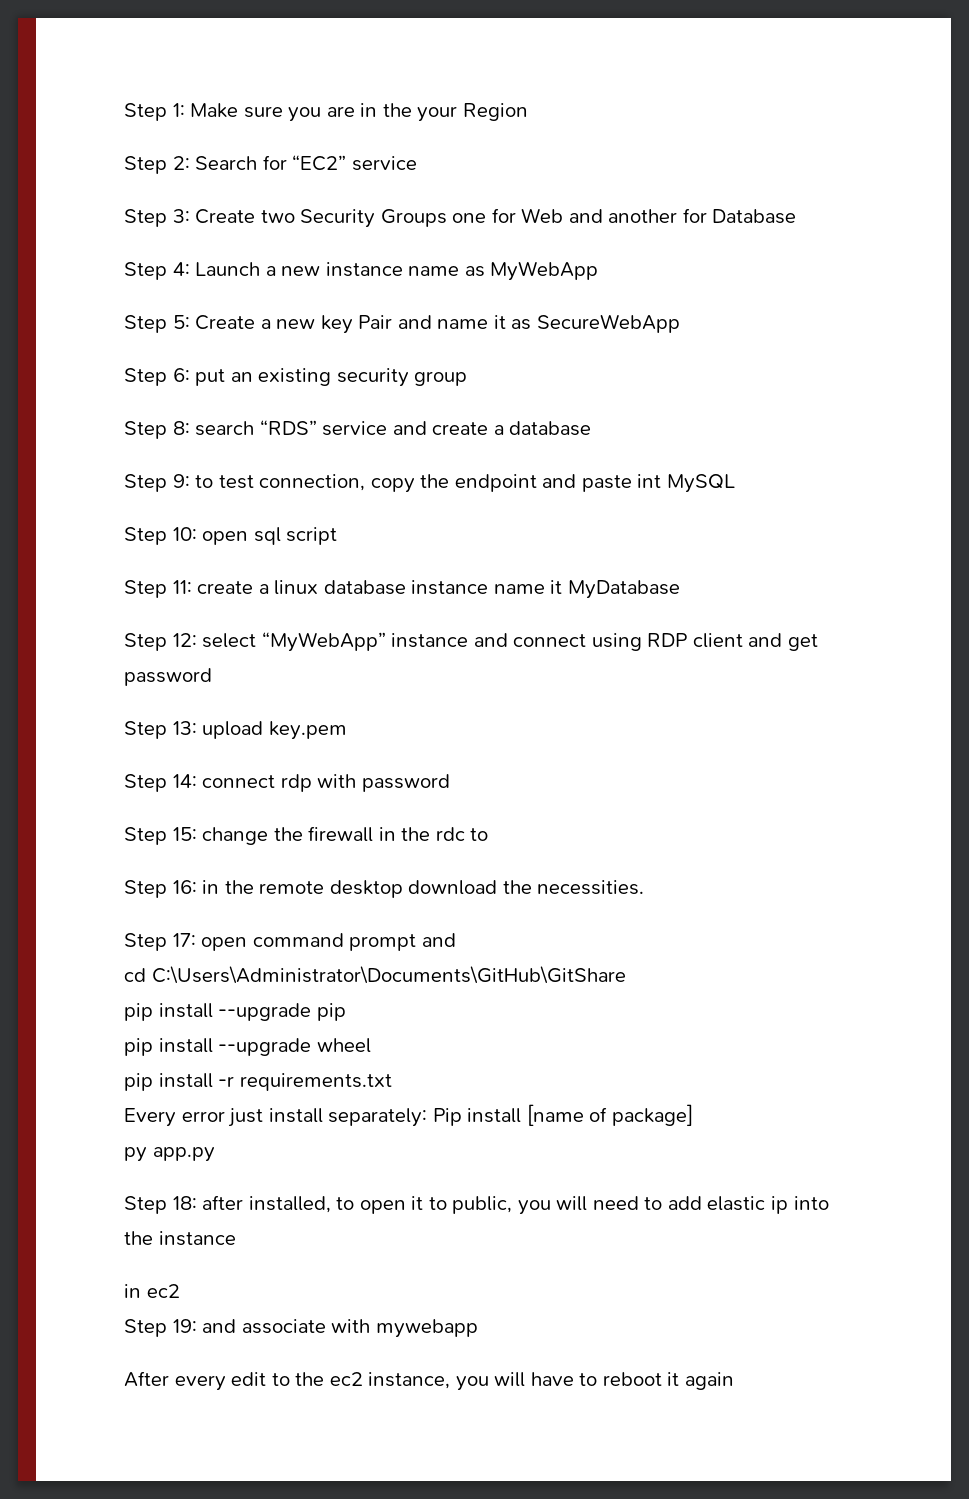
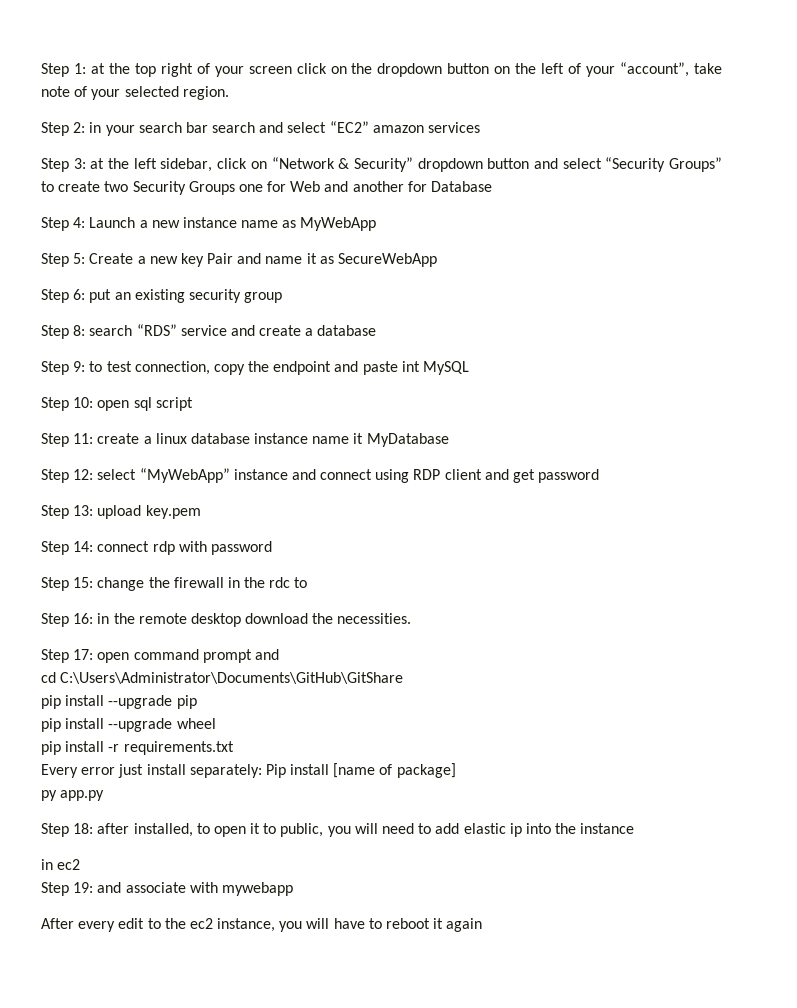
[190,103,528,122] [124,155,417,174] [124,209,256,227] Make sure you are in the your Region // Step 2: Search for “EC2” service // Step 3: Create -> [90,62,722,77] [41,86,229,100] [41,121,481,136] [41,157,722,172] [41,181,101,192] at the top right of your screen click on the dropdown button on the left of your “account”, take note of your selected region. // Step 2: in your search bar search and select “EC2” amazon services // Step 3: at the left sidebar, click on “Network & Security” dropdown button and select “Security Groups” to create

